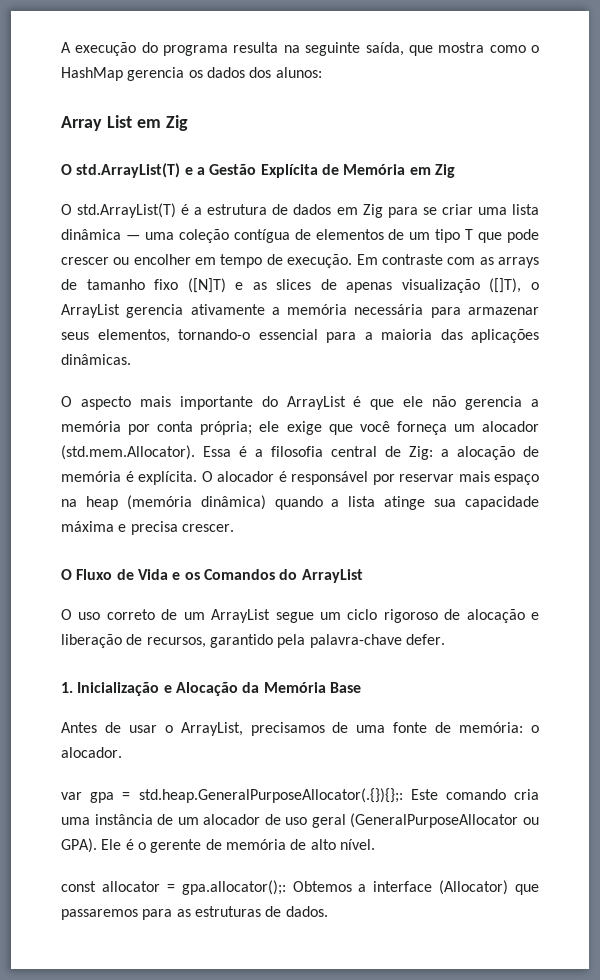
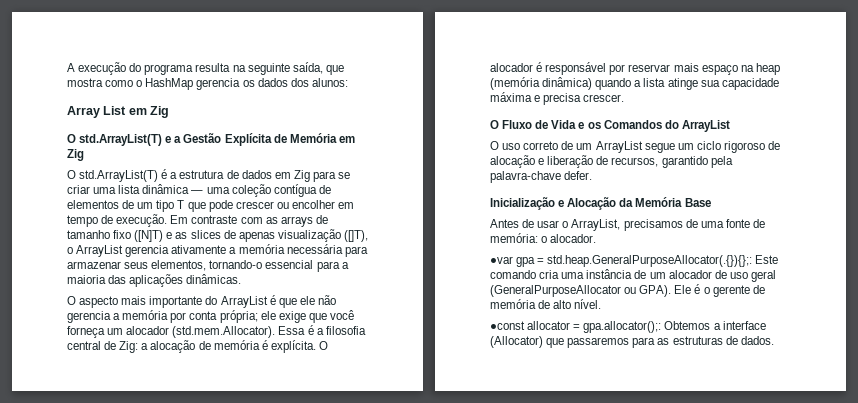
[61,682,73,693] 1. -> (593, 175) none
[61,792,82,800] var -> [490,256,513,264] ●var
[61,881,96,892] const -> [490,321,525,330] ●const

